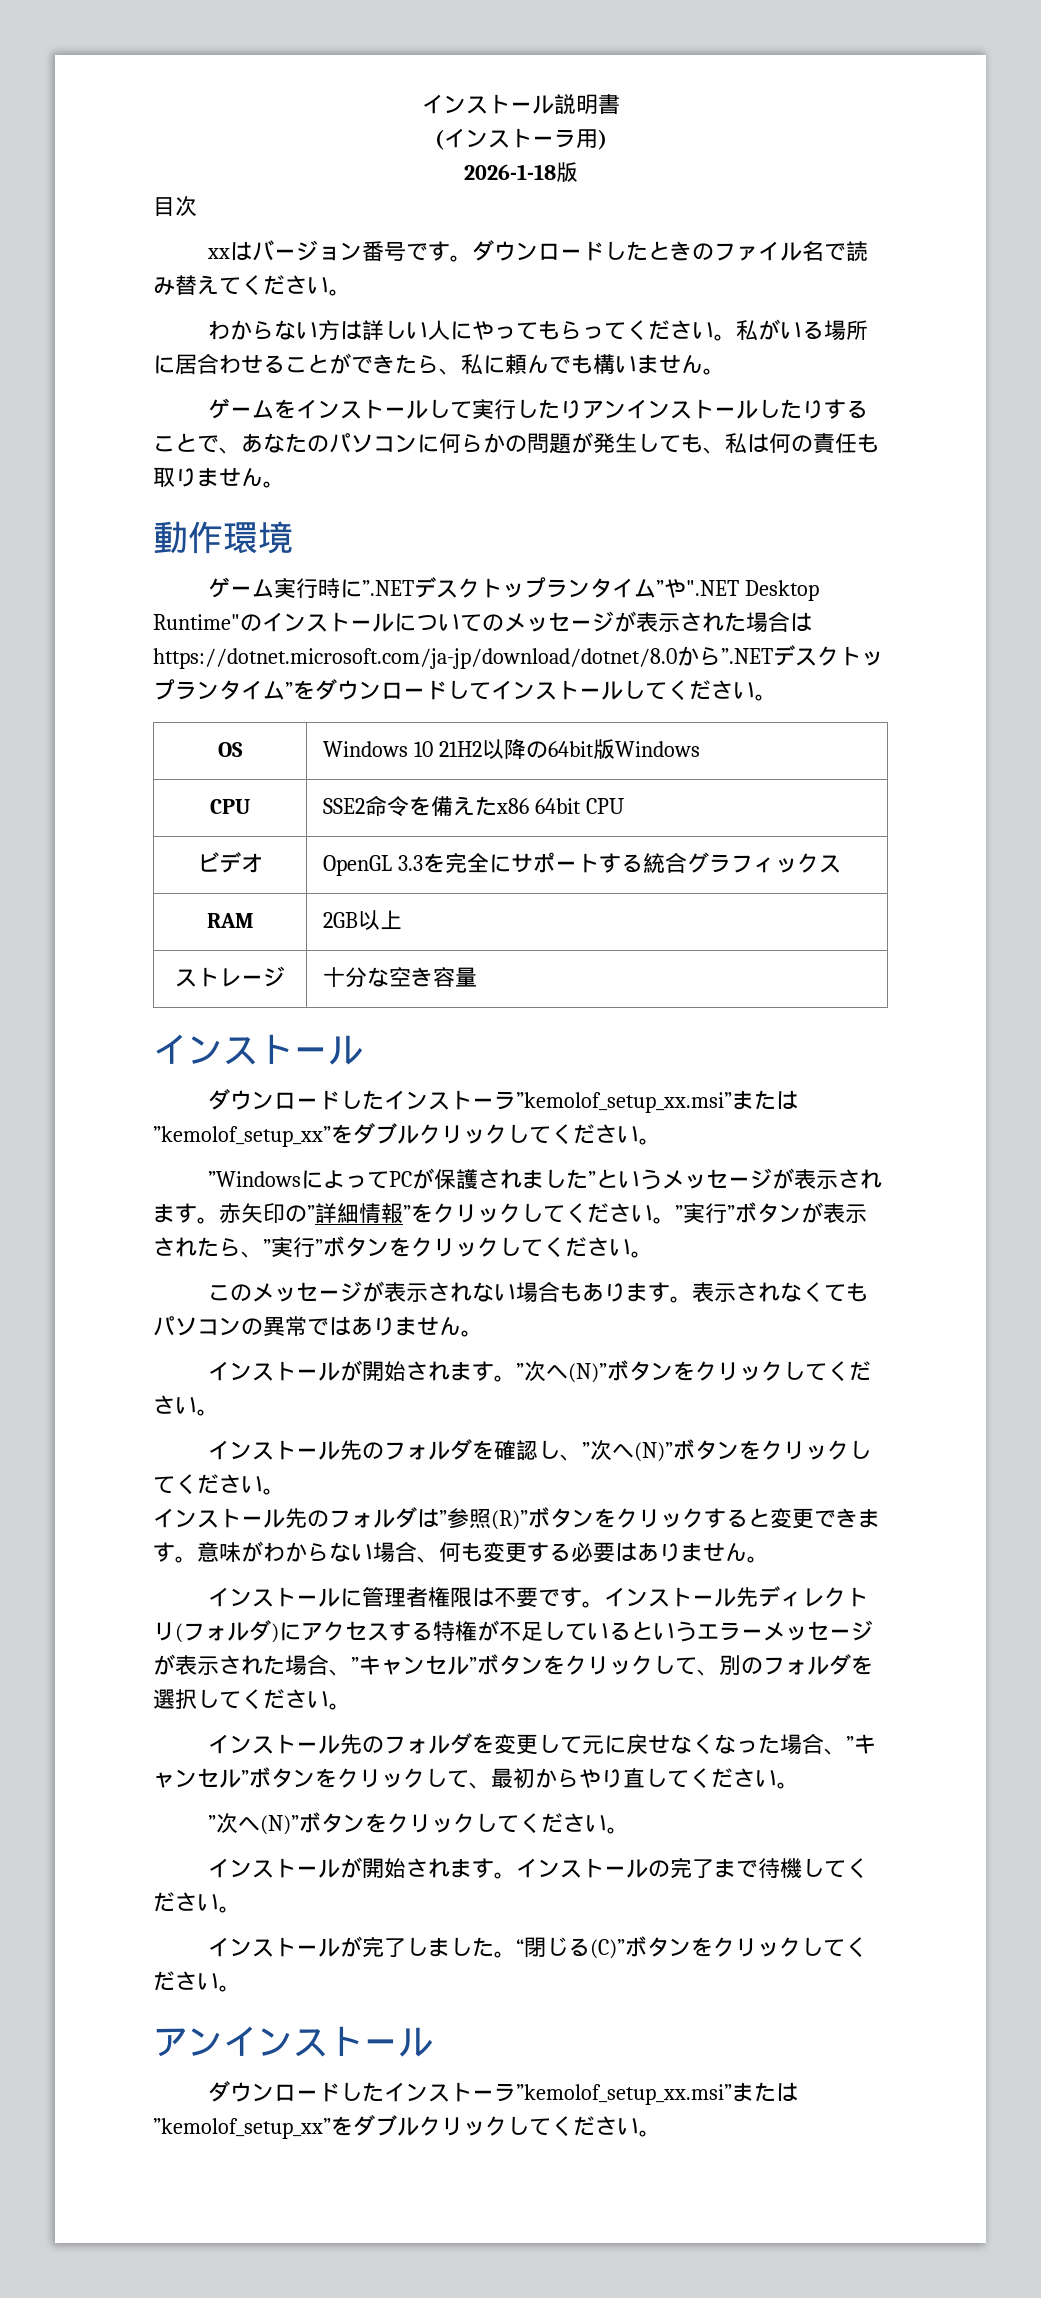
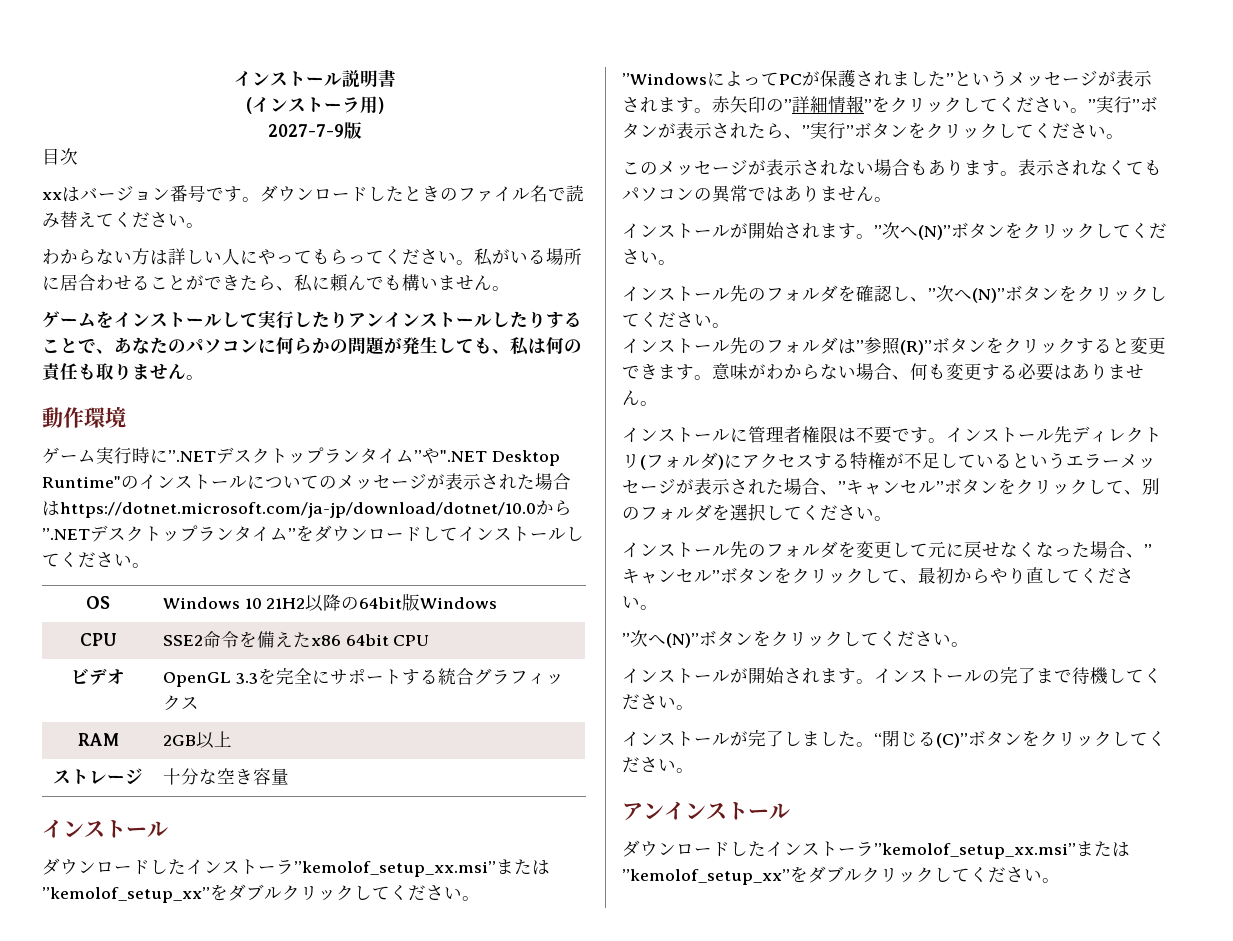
[463,164,556,180] 2026-1-18 -> [267,124,344,137] 2027-7-9
[153,648,677,669] https://dotnet.microsoft.com/ja-jp/download/dotnet/8.0 -> [60,502,536,518] https://dotnet.microsoft.com/ja-jp/download/dotnet/10.0

